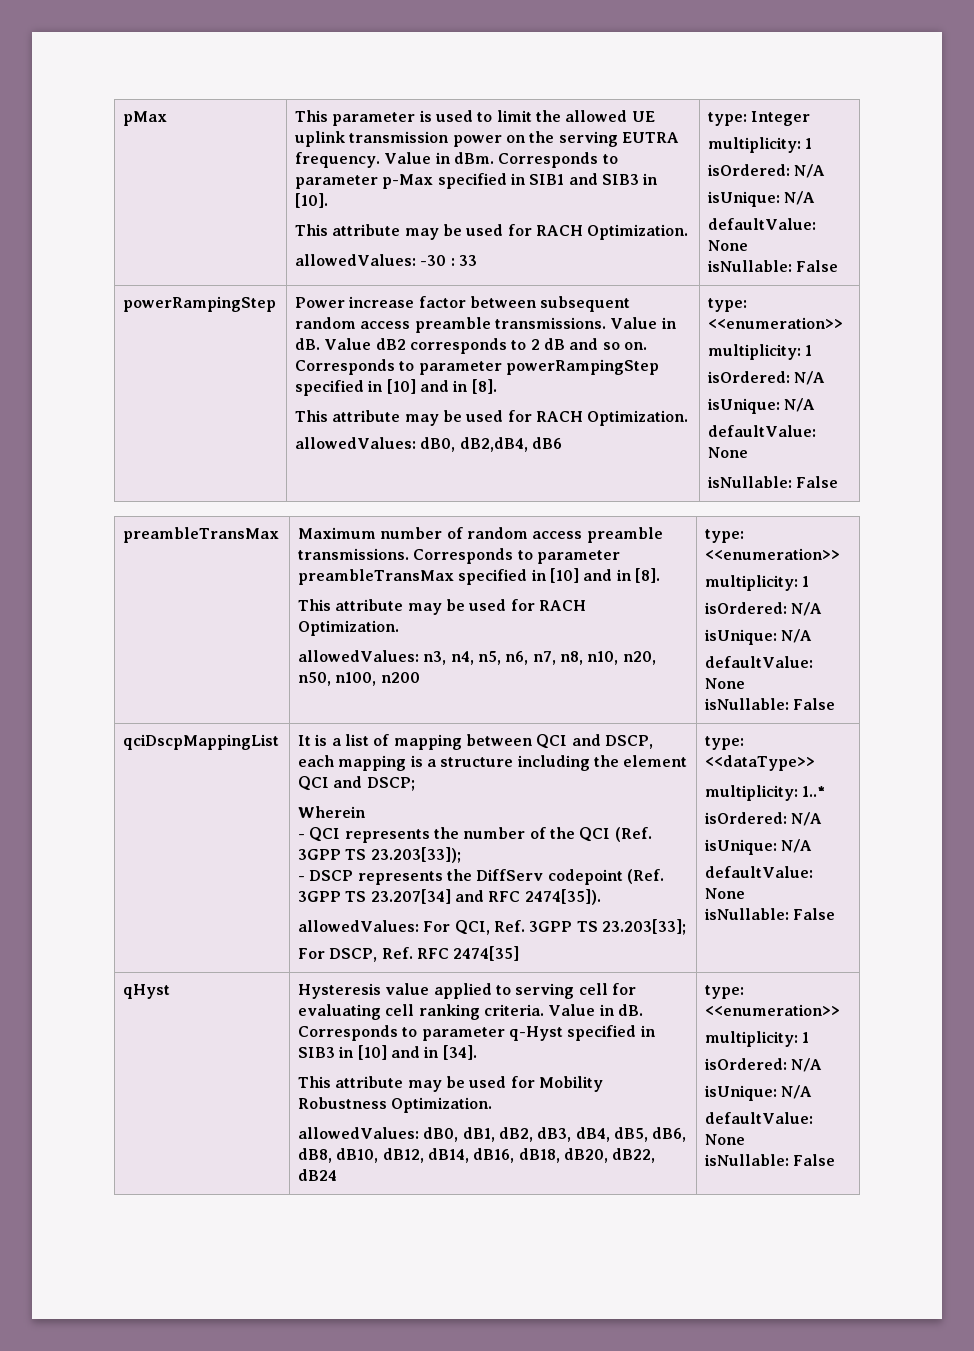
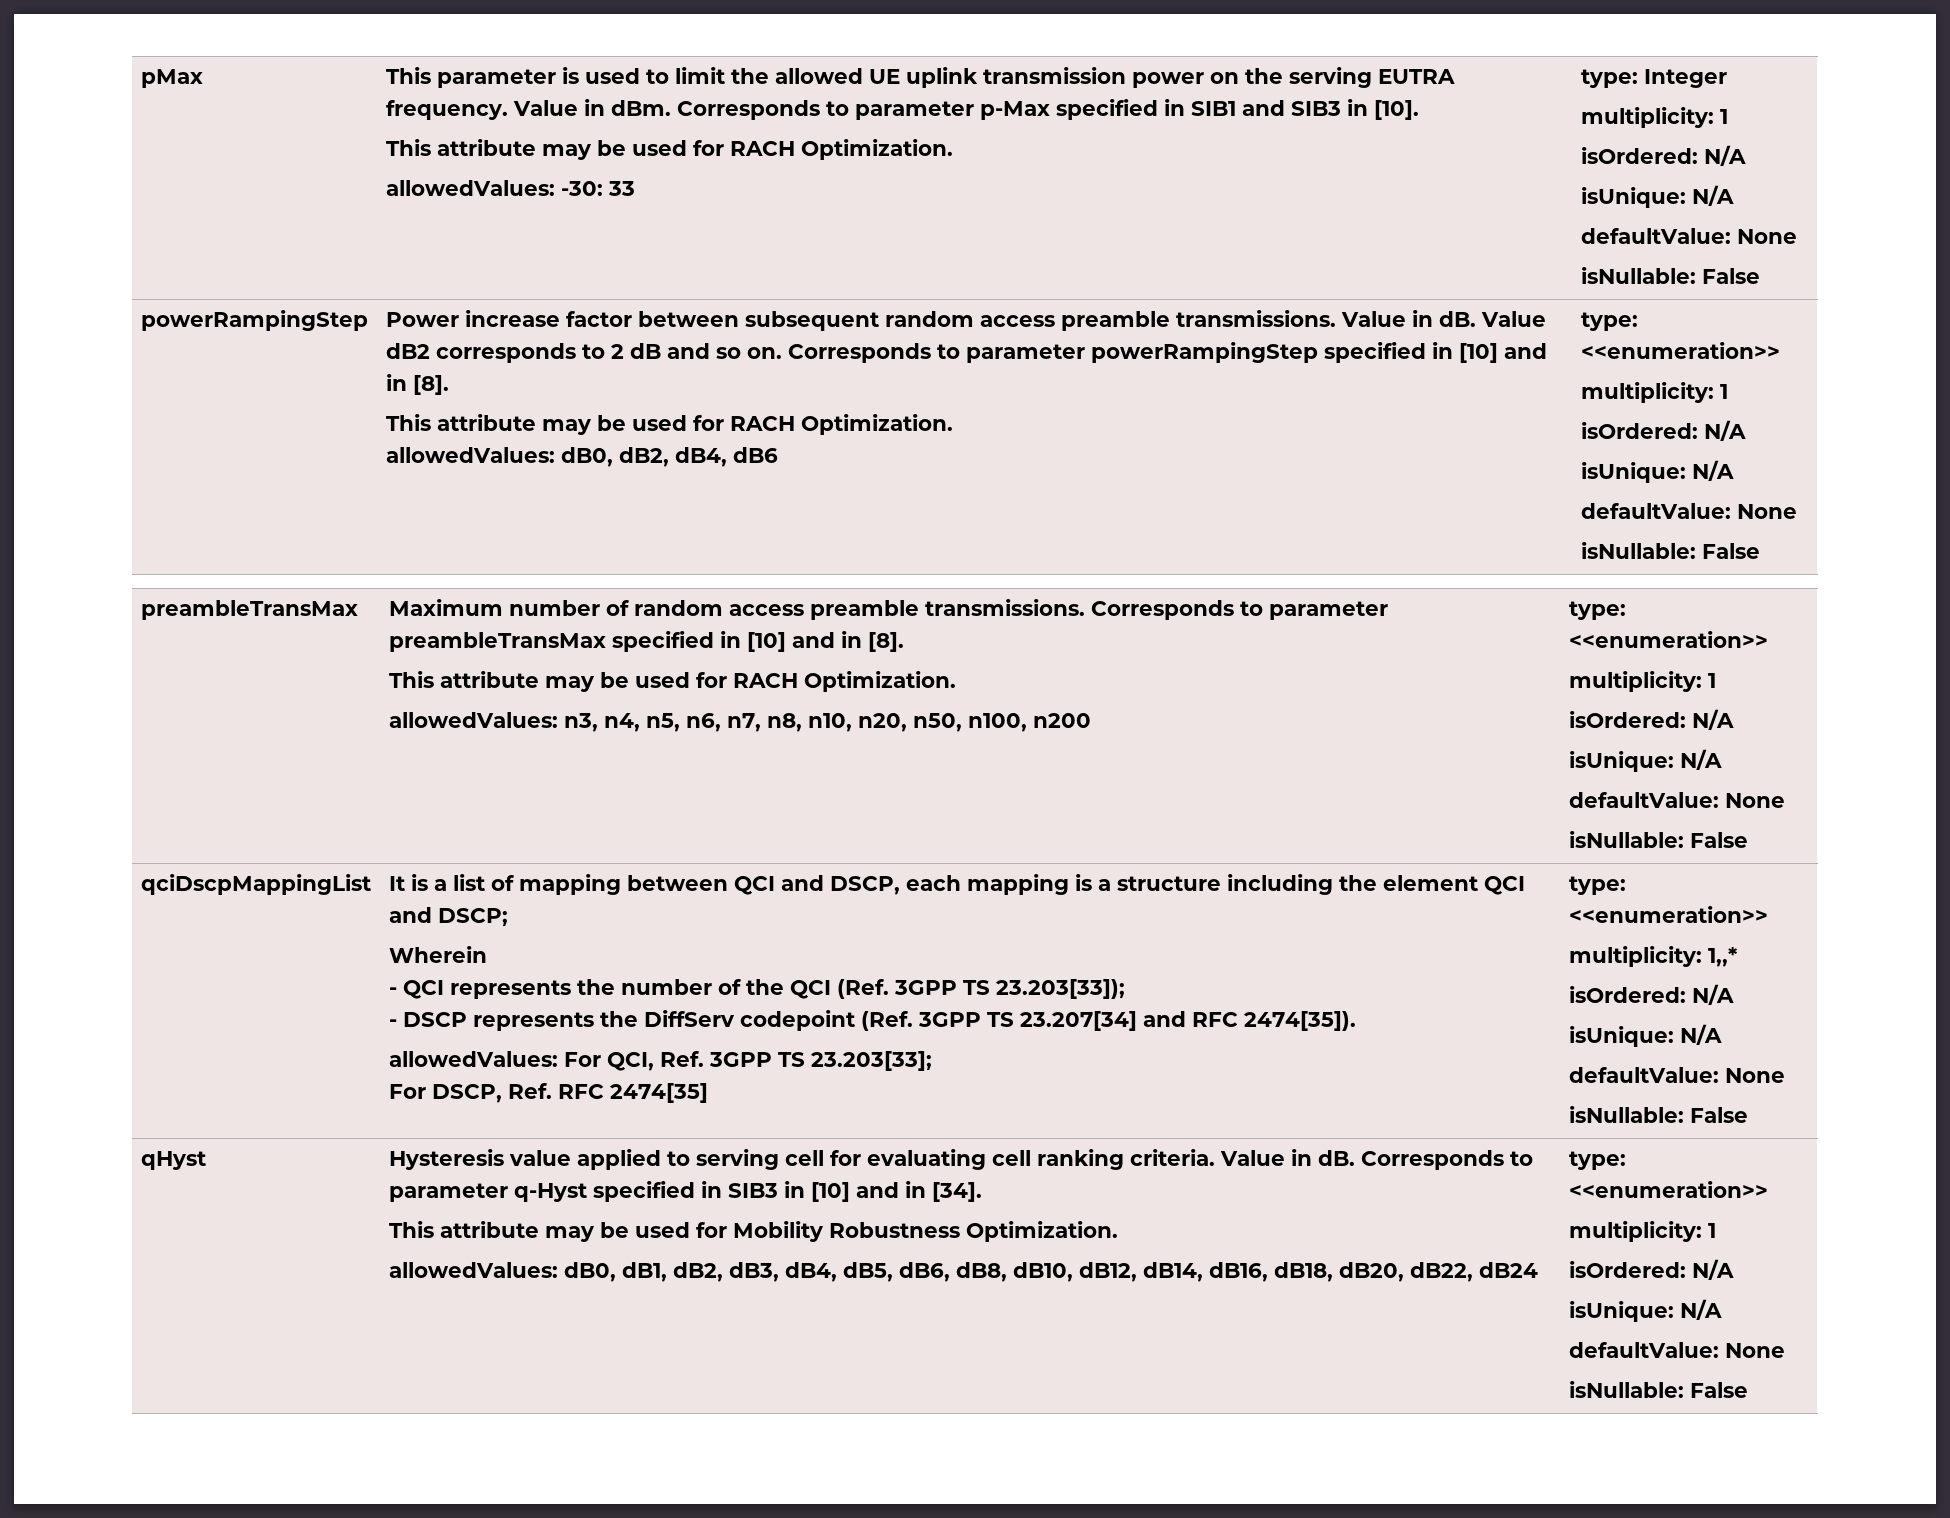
[420,255,455,266] -30 : -> [560,181,603,196] -30:
[459,437,528,452] dB2,dB4, -> [618,447,727,467] dB2, dB4,
[705,755,816,771] [705,785,826,801] <<dataType>> // multiplicity: 1..* -> [1568,906,1768,923] [1568,946,1738,967] <<enumeration>> // multiplicity: 1,,*

